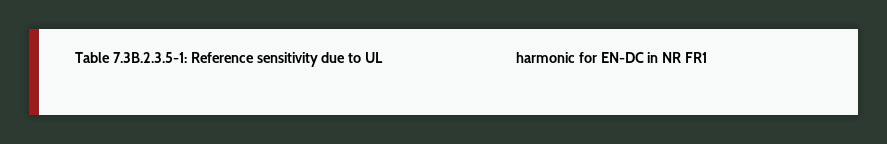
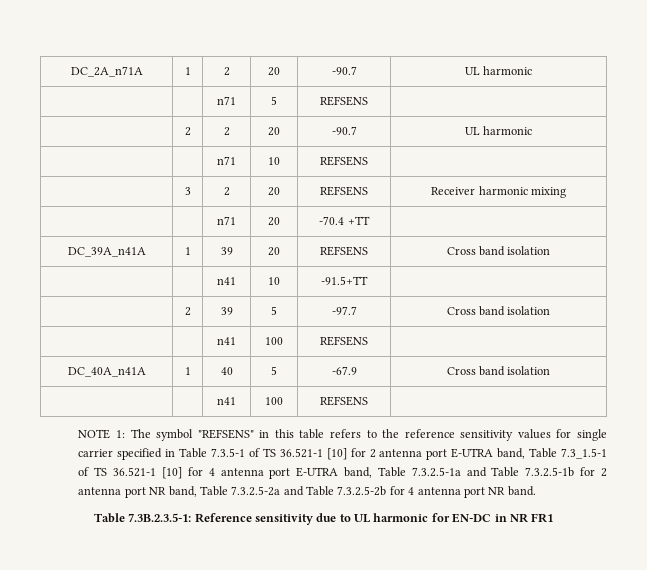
(74, 57) none -> [70,66,143,77] [184,67,191,75] [223,67,230,76] [268,67,280,76] [331,66,357,75] [464,66,533,75] [217,96,236,105] [271,96,277,105] [320,96,368,106] [184,127,191,136] [223,127,230,136] [268,127,280,136] [331,126,357,135] [464,126,533,135] [217,156,236,165] [268,157,280,165] [320,156,368,166] [184,187,191,195] [223,187,230,196] [268,187,280,196] [320,186,368,196] [431,186,566,198] [217,216,236,225] [268,217,280,226] [319,216,370,225] [67,247,146,257] [184,247,191,255] [220,247,233,255] [268,247,280,256] [320,246,368,256] [446,246,551,256] [217,277,236,285] [268,277,280,285] [321,276,368,285] [184,307,191,316] [220,307,233,315] [271,306,277,315] [331,306,357,315] [446,306,551,316] [217,337,236,345] [265,337,283,345] [320,336,368,346] [67,367,146,377] [184,367,191,375] [220,367,233,375] [271,366,277,375] [331,366,357,375] [446,366,551,376] [217,397,236,405] [265,397,283,405] [320,396,368,406] [78,429,607,441] [78,448,608,460] [78,467,608,479] [78,486,536,498] DC_2A_n71A | 1 | 2 | 20 | -90.7 | UL harmonic // | | n71 | 5 | REFSENS | // | 2 | 2 | 20 | -90.7 | UL harmonic // | | n71 | 10 | REFSENS | // | 3 | 2 | 20 | REFSENS | Receiver harmonic mixing // | | n71 | 20 | -70.4 +TT | // DC_39A_n41A | 1 | 39 | 20 | REFSENS | Cross band isolation // | | n41 | 10 | -91.5+TT | // | 2 | 39 | 5 | -97.7 | Cross band isolation // | | n41 | 100 | REFSENS | // DC_40A_n41A | 1 | 40 | 5 | -67.9 | Cross band isolation // | | n41 | 100 | REFSENS | // NOTE 1: The symbol "REFSENS" in this table refers to the reference sensitivity values for single carrier specified in Table 7.3.5-1 of TS 36.521-1 [10] for 2 antenna port E-UTRA band, Table 7.3_1.5-1 of TS 36.521-1 [10] for 4 antenna port E-UTRA band, Table 7.3.2.5-1a and Table 7.3.2.5-1b for 2 antenna port NR band, Table 7.3.2.5-2a and Table 7.3.2.5-2b for 4 antenna port NR band. //

